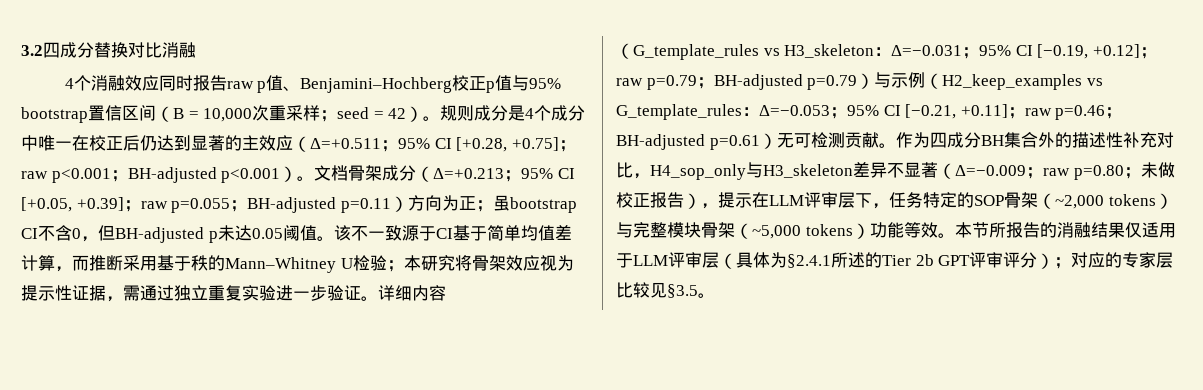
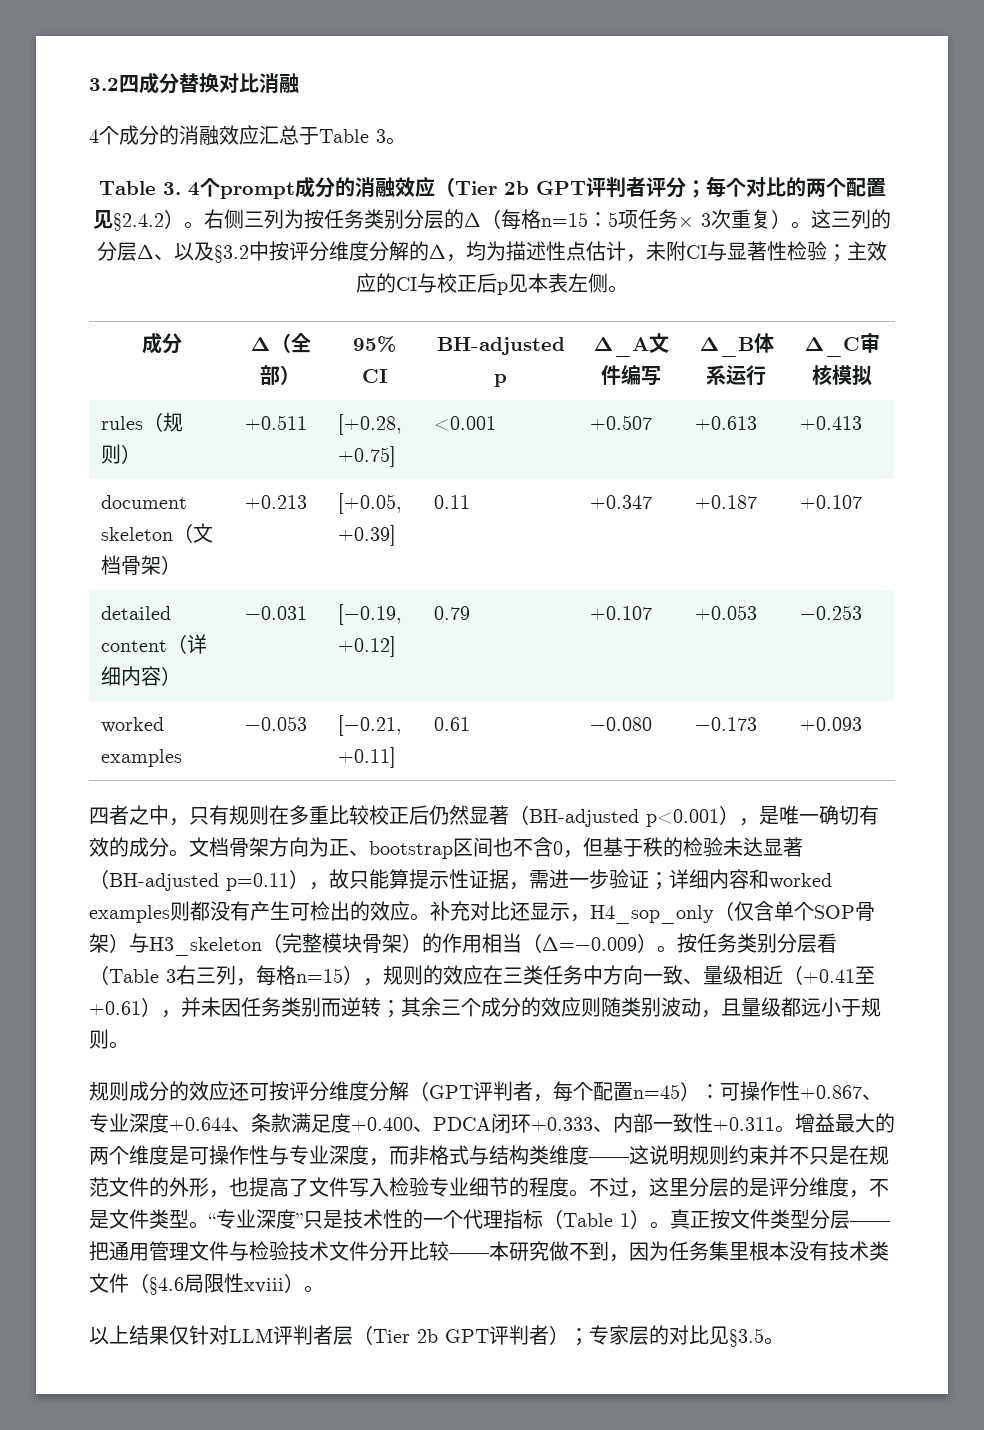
[90,75,562,93] [21,105,586,123] [21,135,576,152] [21,165,575,183] [21,195,577,213] [21,225,572,243] [21,255,574,273] [21,285,276,302] 消融效应同时报告raw p值、Benjamini–Hochberg校正p值与95% bootstrap置信区间（B = 10,000次重采样；seed = 42）。规则成分是4个成分中唯一在校正后仍达到显著的主效应（Δ=+0.511；95% CI [+0.28, +0.75]；raw p<0.001；BH-adjusted p<0.001）。文档骨架成分（Δ=+0.213；95% CI [+0.05, +0.39]；raw p=0.055；BH-adjusted p=0.11）方向为正；虽bootstrap CI不含0，但BH-adjusted p未达0.05阈值。该不一致源于CI基于简单均值差计算，而推断采用基于秩的Mann–Whitney U检验；本研究将骨架效应视为提示性证据，需通过独立重复实验 -> [119,125,406,145] [98,176,886,199] [93,209,891,231] [97,241,887,263] [356,273,628,295] [141,332,182,354] [249,333,311,353] [260,365,300,385] [353,336,396,352] [361,369,388,383] [436,337,565,355] [494,374,507,387] [593,333,669,357] [601,364,661,386] [698,333,774,357] [706,365,766,386] [803,332,880,357] [811,365,872,386] [101,412,184,432] [101,444,142,464] [245,415,308,430] [338,414,403,435] [338,446,397,467] [434,416,497,431] [590,415,653,430] [695,416,758,430] [800,416,863,430] [101,495,188,509] [101,523,214,543] [101,555,182,575] [245,495,308,509] [338,493,403,514] [338,525,397,546] [434,495,471,509] [590,495,653,509] [695,495,758,509] [800,495,863,509] [101,606,172,620] [101,634,208,654] [101,666,182,686] [245,606,308,620] [338,604,403,625] [338,636,397,657] [434,606,471,620] [590,606,653,620] [695,605,758,620] [800,605,863,620] [101,717,165,733] [101,749,183,767] [245,716,308,731] [338,715,403,736] [338,747,397,768] [434,717,471,731] [590,717,653,731] [695,717,758,731] [800,717,863,731] [89,805,879,827] [89,837,803,859] [89,869,549,891] 成分的消融效应汇总于Table 3。 // Table 3. 4个prompt成分的消融效应（Tier 2b GPT评判者评分；每个对比的两个配置见§2.4.2）。右侧三列为按任务类别分层的Δ（每格n=15：5项任务× 3次重复）。这三列的分层Δ、以及§3.2中按评分维度分解的Δ，均为描述性点估计，未附CI与显著性检验；主效应的CI与校正后p见本表左侧。 // 成分 | Δ（全部） | 95% CI | BH-adjusted p | Δ_A文件编写 | Δ_B体系运行 | Δ_C审核模拟 // rules（规则） | +0.511 | [+0.28, +0.75] | <0.001 | +0.507 | +0.613 | +0.413 // document skeleton（文档骨架） | +0.213 | [+0.05, +0.39] | 0.11 | +0.347 | +0.187 | +0.107 // detailed content（详细内容） | −0.031 | [−0.19, +0.12] | 0.79 | +0.107 | +0.053 | −0.253 // worked examples | −0.053 | [−0.21, +0.11] | 0.61 | −0.080 | −0.173 | +0.093 // 四者之中，只有规则在多重比较校正后仍然显著（BH-adjusted p<0.001），是唯一确切有效的成分。文档骨架方向为正、bootstrap区间也不含0，但基于秩的检验未达显著（BH-adjusted p=0.11），故只能算提示性证据，需
[361,285,446,301] [616,43,1157,60] [616,72,1103,90] [616,104,1123,120] [616,132,1174,150] [616,162,1175,180] [616,192,1173,209] [616,222,1176,239] [616,252,1174,269] [616,282,650,298] 。详细内容（G_template_rules vs H3_skeleton：Δ=−0.031；95% CI [−0.19, +0.12]；raw p=0.79；BH-adjusted p=0.79）与示例（H2_keep_examples vs G_template_rules：Δ=−0.053；95% CI [−0.21, +0.11]；raw p=0.46；BH-adjusted p=0.61）无可检测贡献。作为四成分BH集合外的描述性补充对比，H4_sop_only与H3_skeleton差异不显著（Δ=−0.009；raw p=0.80；未做校正报告），提示在LLM评审层下，任务特定的SOP骨架（~2,000 tokens）与完整模块骨架（~5,000 tokens）功能等效。本节所报告的消融结果仅适用于LLM评审层（具体为§2.4.1所述的Tier 2b GPT评审评分）；对应的专家层比较 -> [649,869,832,890] [89,901,875,924] [89,933,837,956] [89,965,875,986] [89,997,881,1018] [89,1029,129,1049] [89,1081,882,1102] [89,1113,895,1134] [89,1145,889,1166] [89,1177,889,1198] [89,1209,890,1229] [89,1241,889,1262] [89,1273,324,1295] [89,1325,709,1346] ；详细内容和worked examples则都没有产生可检出的效应。补充对比还显示，H4_sop_only（仅含单个SOP骨架）与H3_skeleton（完整模块骨架）的作用相当（Δ=−0.009）。按任务类别分层看（Table 3右三列，每格n=15），规则的效应在三类任务中方向一致、量级相近（+0.41至+0.61），并未因任务类别而逆转；其余三个成分的效应则随类别波动，且量级都远小于规则。 // 规则成分的效应还可按评分维度分解（GPT评判者，每个配置n=45）：可操作性+0.867、专业深度+0.644、条款满足度+0.400、PDCA闭环+0.333、内部一致性+0.311。增益最大的两个维度是可操作性与专业深度，而非格式与结构类维度——这说明规则约束并不只是在规范文件的外形，也提高了文件写入检验专业细节的程度。不过，这里分层的是评分维度，不是文件类型。“专业深度”只是技术性的一个代理指标（Table 1）。真正按文件类型分层——把通用管理文件与检验技术文件分开比较——本研究做不到，因为任务集里根本没有技术类文件（§4.6局限性xviii）。 // 以上结果仅针对LLM评判者层（Tier 2b GPT评判者）；专家层的对比

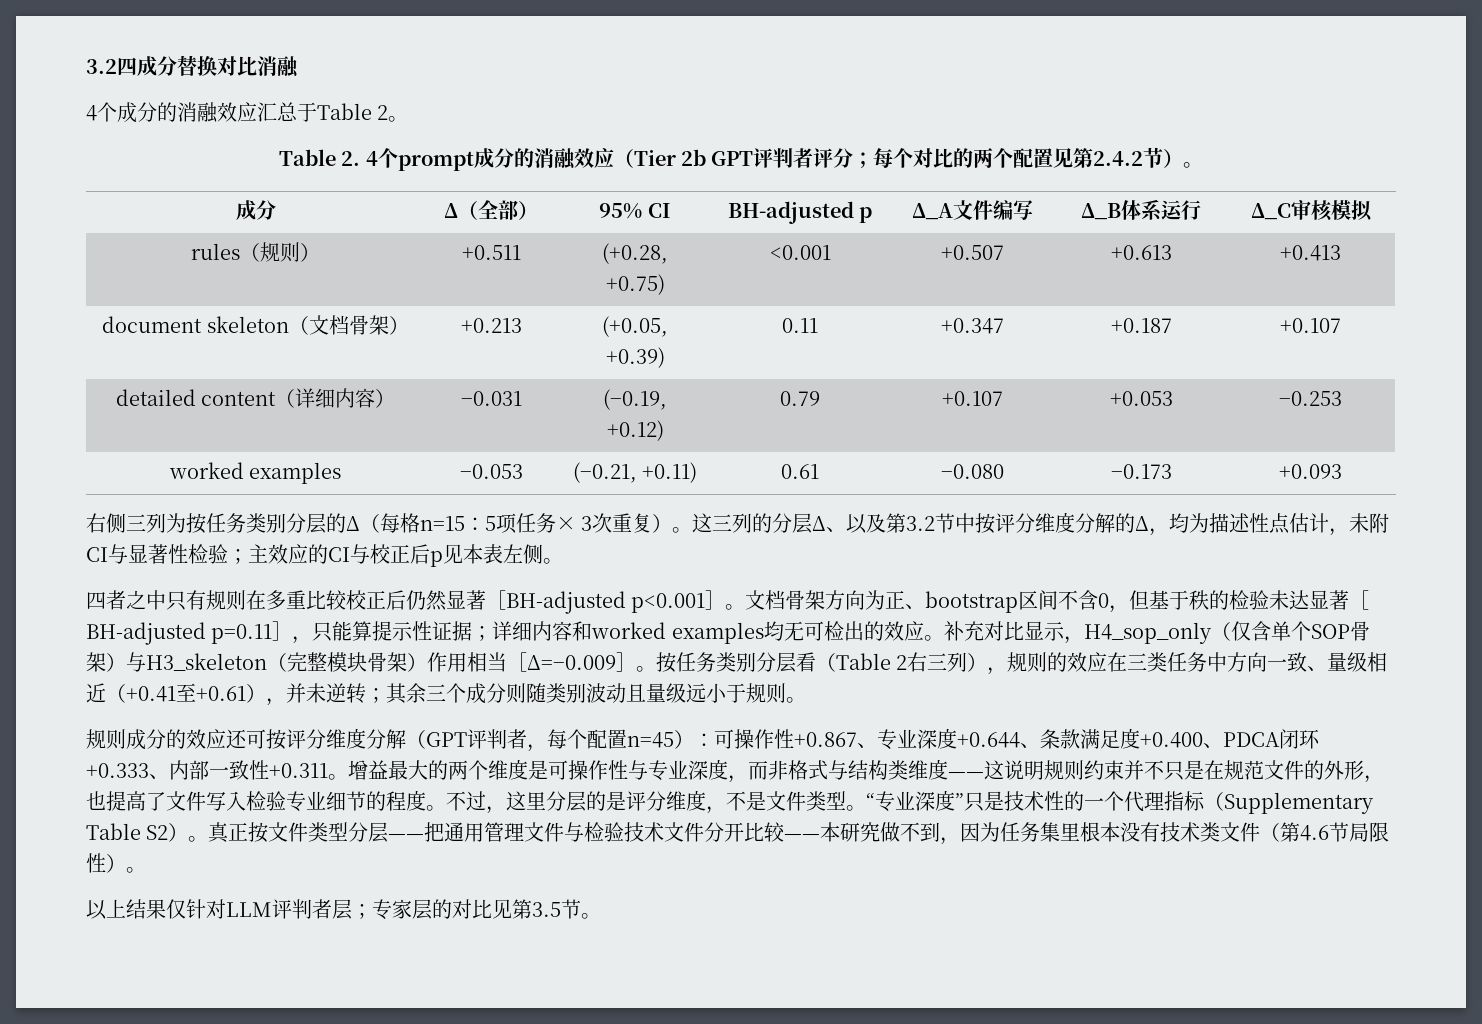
[376,129,386,143] 3 -> [377,105,389,120] 2
[162,182,181,195] 3. -> [341,151,361,166] 2.
[113,209,204,231] §2.4.2）。 -> [1073,147,1204,168] [235,200,276,220] [444,200,538,220] [599,203,671,219] [727,201,873,224] [911,200,1033,220] [1081,199,1201,221] [1250,200,1373,221] [191,242,320,262] [461,245,521,260] [602,243,668,264] [605,274,665,295] [769,245,831,260] [940,245,1004,260] [1110,245,1172,260] [1280,245,1341,261] [102,315,409,335] [460,318,522,333] [602,316,668,337] [605,347,665,368] [782,318,818,333] [940,318,1004,334] [1110,318,1172,333] [1280,318,1341,333] [115,388,396,408] [460,391,522,406] [603,389,667,410] [606,420,664,441] [780,391,820,406] [941,391,1003,406] [1109,391,1173,406] [1279,391,1342,406] [168,462,342,484] [459,464,523,479] [572,462,698,483] [781,464,819,479] [940,464,1004,479] [1110,464,1172,479] [1279,464,1342,479] 第2.4.2节）。 // 成分 | Δ（全部） | 95% CI | BH-adjusted p | Δ_A文件编写 | Δ_B体系运行 | Δ_C审核模拟 // rules（规则） | +0.511 | (+0.28, +0.75) | <0.001 | +0.507 | +0.613 | +0.413 // document skeleton（文档骨架） | +0.213 | (+0.05, +0.39) | 0.11 | +0.347 | +0.187 | +0.107 // detailed content（详细内容） | −0.031 | (−0.19, +0.12) | 0.79 | +0.107 | +0.053 | −0.253 // worked examples | −0.053 | (−0.21, +0.11) | 0.61 | −0.080 | −0.173 | +0.093 //
[214,245,249,263] §3.2 -> [886,513,956,533] 第3.2节
[141,332,182,354] [249,333,311,353] [260,365,300,385] [353,336,396,352] [361,369,388,383] [436,337,565,355] [494,374,507,387] [593,333,669,357] [601,364,661,386] [698,333,774,357] [706,365,766,386] [803,332,880,357] [811,365,872,386] [101,412,184,432] [101,444,142,464] [245,415,308,430] [338,414,403,435] [338,446,397,467] [434,416,497,431] [590,415,653,430] [695,416,758,430] [800,416,863,430] [101,495,188,509] [101,523,214,543] [101,555,182,575] [245,495,308,509] [338,493,403,514] [338,525,397,546] [434,495,471,509] [590,495,653,509] [695,495,758,509] [800,495,863,509] [101,606,172,620] [101,634,208,654] [101,666,182,686] [245,606,308,620] [338,604,403,625] [338,636,397,657] [434,606,471,620] [590,606,653,620] [695,605,758,620] [800,605,863,620] [101,717,165,733] [101,749,183,767] [245,716,308,731] [338,715,403,736] [338,747,397,768] [434,717,471,731] [590,717,653,731] [695,717,758,731] [800,717,863,731] // 成分 | Δ（全部） | 95% CI | BH-adjusted p | Δ_A文件编写 | Δ_B体系运行 | Δ_C审核模拟 // rules（规则） | +0.511 | [+0.28, +0.75] | <0.001 | +0.507 | +0.613 | +0.413 // document skeleton（文档骨架） | +0.213 | [+0.05, +0.39] | 0.11 | +0.347 | +0.187 | +0.107 // detailed content（详细内容） | −0.031 | [−0.19, +0.12] | 0.79 | +0.107 | +0.053 | −0.253 // worked examples | −0.053 | [−0.21, +0.11] | 0.61 | −0.080 | −0.173 | +0.093 -> (563, 561) none
[169,818,189,826] ， -> (166, 600) none
[509,805,529,825] （ -> [486,590,506,610] ［
[719,805,879,826] [89,837,169,857] ），是唯一确切有效的成分 -> [705,590,726,610] ］
[493,837,513,857] 也 -> (1059, 600) none
[89,869,109,889] （ -> [1349,590,1370,610] ［
[289,869,349,890] ），故 -> [272,621,313,644] ］，
[509,869,649,890] ，需进一步验证 -> (473, 631) none
[170,901,290,921] 则都没有产生 -> [763,621,804,641] 均无
[510,901,530,921] 还 -> (1024, 631) none
[422,933,442,953] 的 -> (427, 662) none
[522,933,657,953] （Δ=−0.009） -> [507,652,636,672] ［Δ=−0.009］
[166,965,343,986] 3右三列，每格n=15 -> [896,652,968,672] 2右三列
[221,997,341,1017] 因任务类别而 -> (326, 693) none
[521,997,581,1017] 的效应 -> (506, 693) none
[701,997,801,1018] ，且量级都 -> [626,683,686,703] 且量级
[563,1213,630,1227] Table 1 -> [1224,792,1374,814] [86,823,169,840] Supplementary Table S2
[149,1273,284,1295] §4.6局限性xviii -> [1280,822,1390,842] [86,853,106,873] 第4.6节局限性
[353,1325,569,1345] （Tier 2b GPT评判者） -> (352, 909) none
[729,1328,764,1347] §3.5 -> [512,899,581,919] 第3.5节

